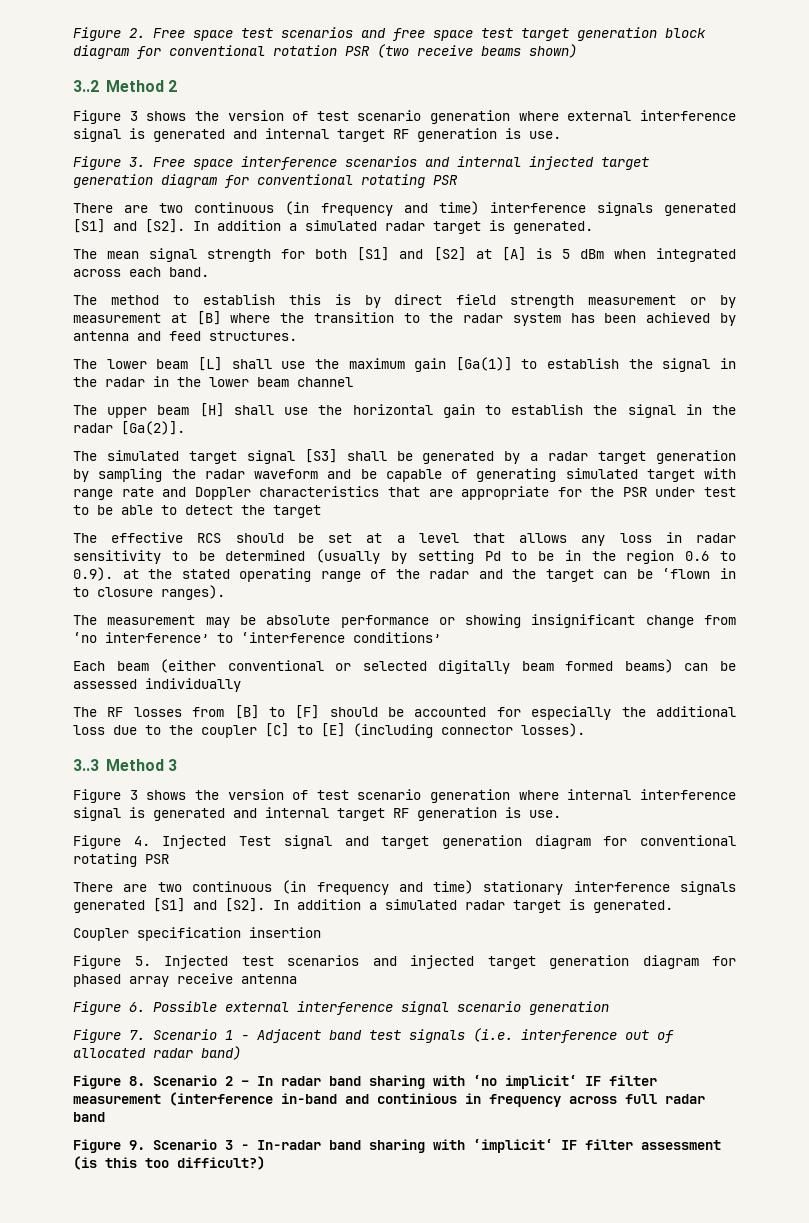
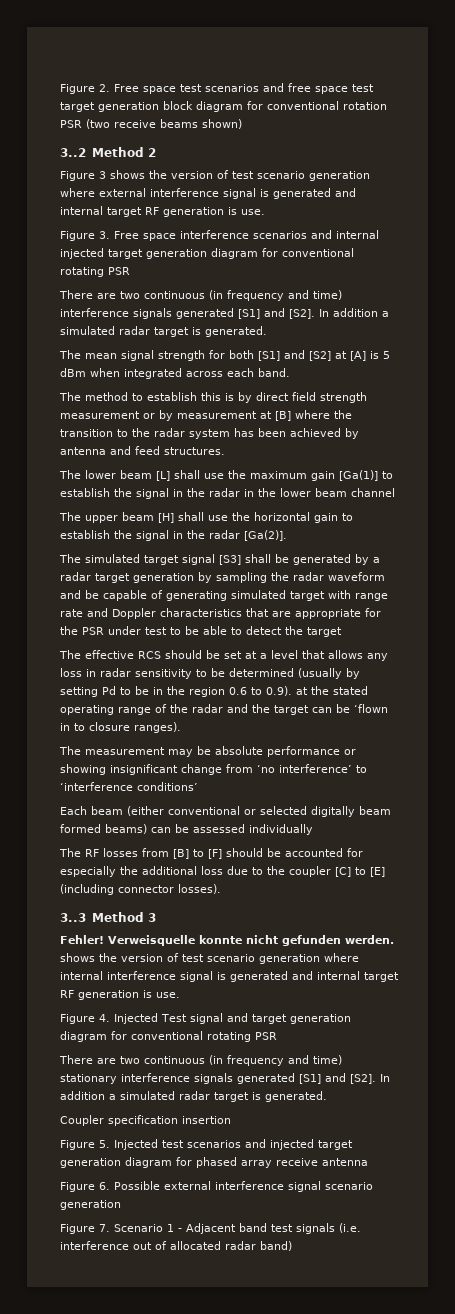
[73,789,138,803] Figure 3 -> [60,935,394,946] Fehler! Verweisquelle konnte nicht gefunden werden.
[73,1075,657,1089] [73,1092,705,1107] [73,1112,105,1122] [73,1139,721,1153] [73,1156,265,1170] // Figure 8. Scenario 2 – In radar band sharing with ‘no implicit‘ IF filter measurement (interference in-band and continious in frequency across full radar band // Figure 9. Scenario 3 - In-radar band sharing with ‘implicit‘ IF filter assessment (is this too difficult?) -> (292, 1246) none

